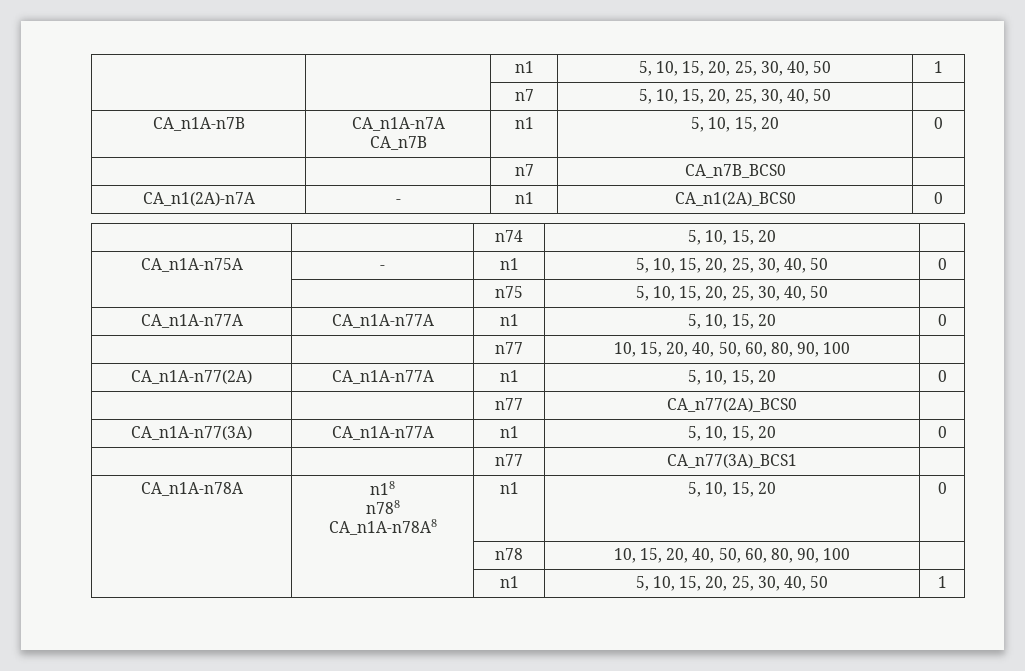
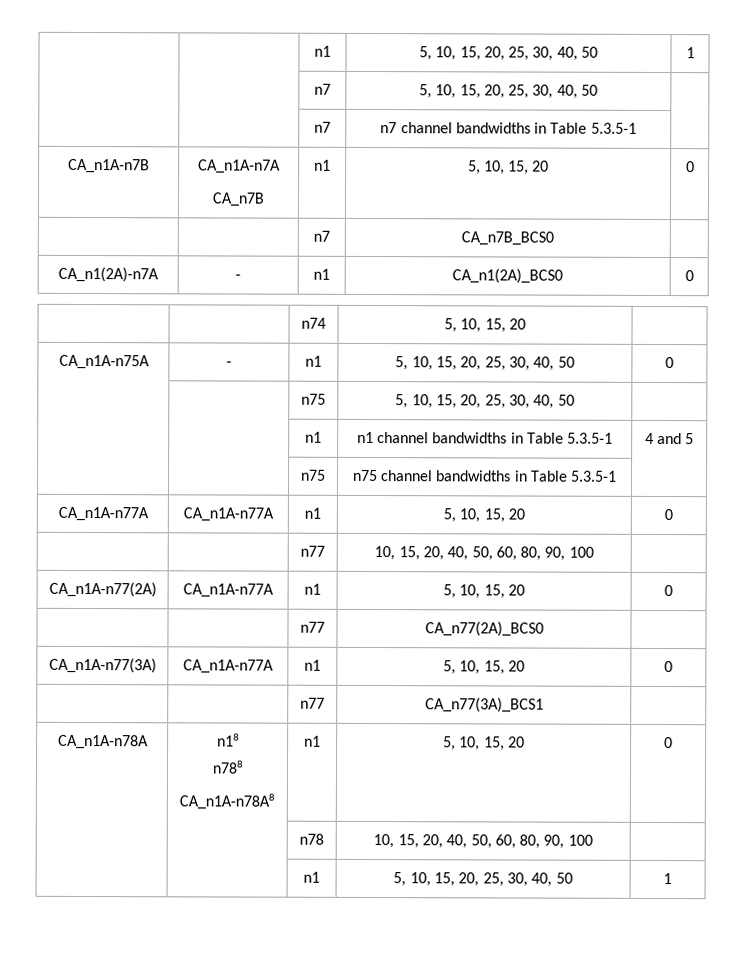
(832, 95) none -> [314,121,331,133] [380,122,637,134] // | | n7 | n7 channel bandwidths in Table 5.3.5-1 |
(829, 292) none -> [305,431,322,443] [356,431,614,444] [644,432,695,445] [300,469,326,481] [351,469,618,482] // | | n1 | n1 channel bandwidths in Table 5.3.5-1 | 4 and 5 // | | n75 | n75 channel bandwidths in Table 5.3.5-1 |

